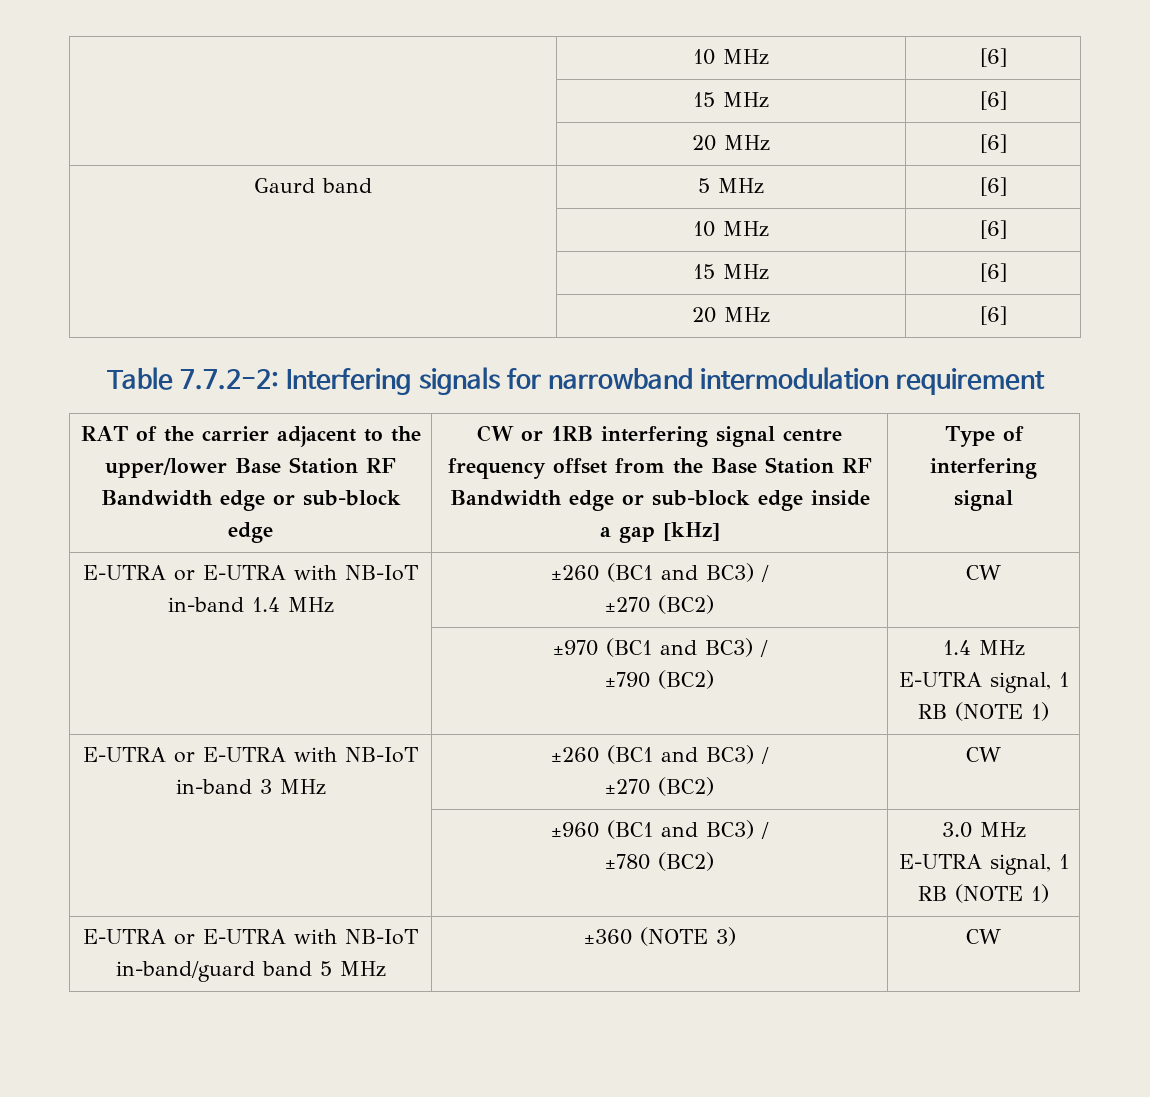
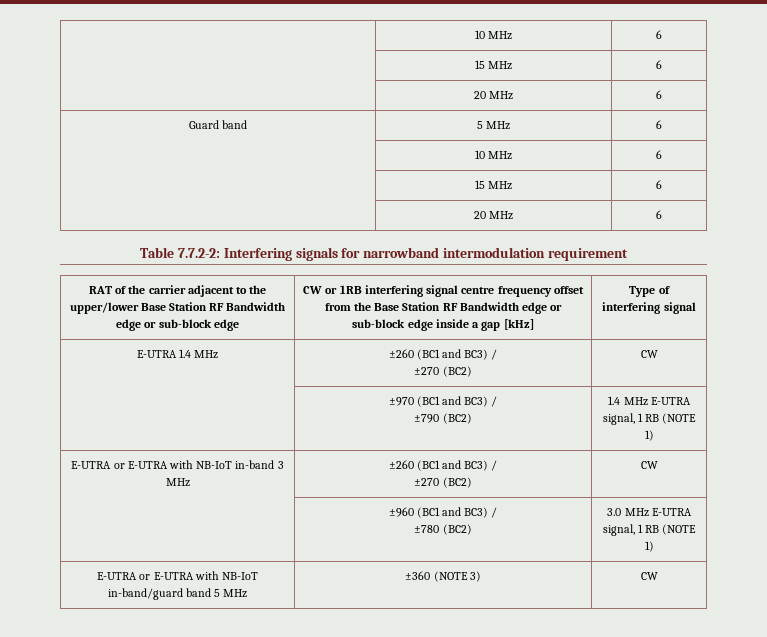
[693,49,769,65] [979,48,1007,67] [693,92,769,108] [979,91,1007,110] [692,135,770,151] [979,134,1007,153] [254,178,315,193] | 10 MHz | [6] // | 15 MHz | [6] // | 20 MHz | [6] // Gaurd -> [474,30,513,40] [656,30,662,39] [474,60,513,70] [656,60,662,69] [473,91,514,100] [656,90,662,99] [188,120,219,129] | 10 MHz | 6 // | 15 MHz | 6 // | 20 MHz | 6 // Guard
[979,177,1007,196] [693,221,769,237] [979,220,1007,239] [693,264,769,280] [979,263,1007,282] [692,307,770,323] [979,306,1007,325] [6] // | 10 MHz | [6] // | 15 MHz | [6] // | 20 MHz | [6] -> [656,120,662,129] [474,150,513,160] [656,150,662,159] [474,180,513,190] [656,180,662,189] [473,211,514,220] [656,210,662,219] 6 // | 10 MHz | 6 // | 15 MHz | 6 // | 20 MHz | 6
[174,565,418,581] [167,597,244,612] or E-UTRA with NB-IoT in-band -> (177, 354) none

